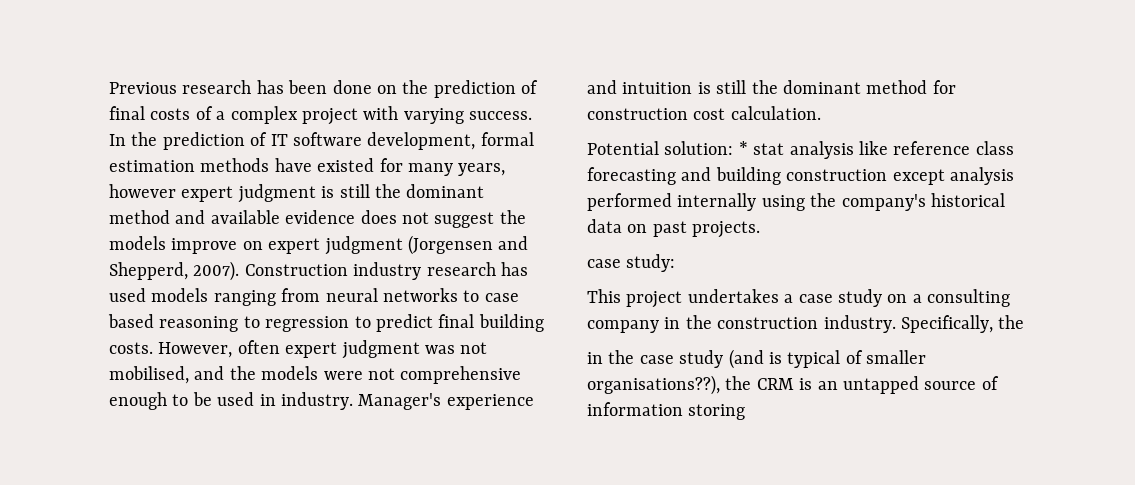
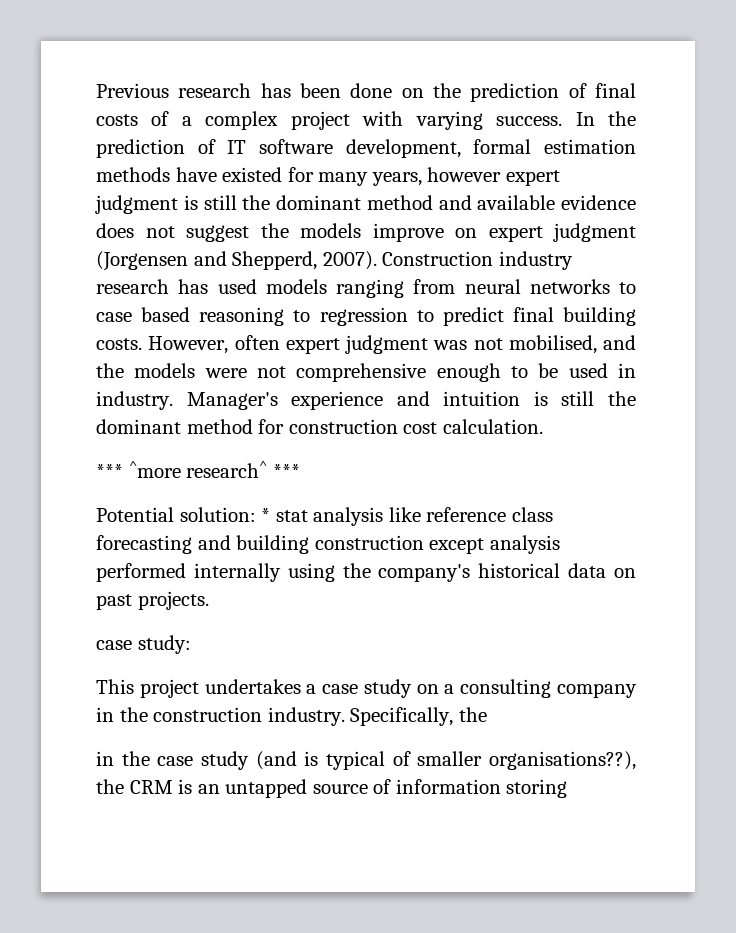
(821, 113) none -> [96,461,300,478] // *** ^more research^ ***

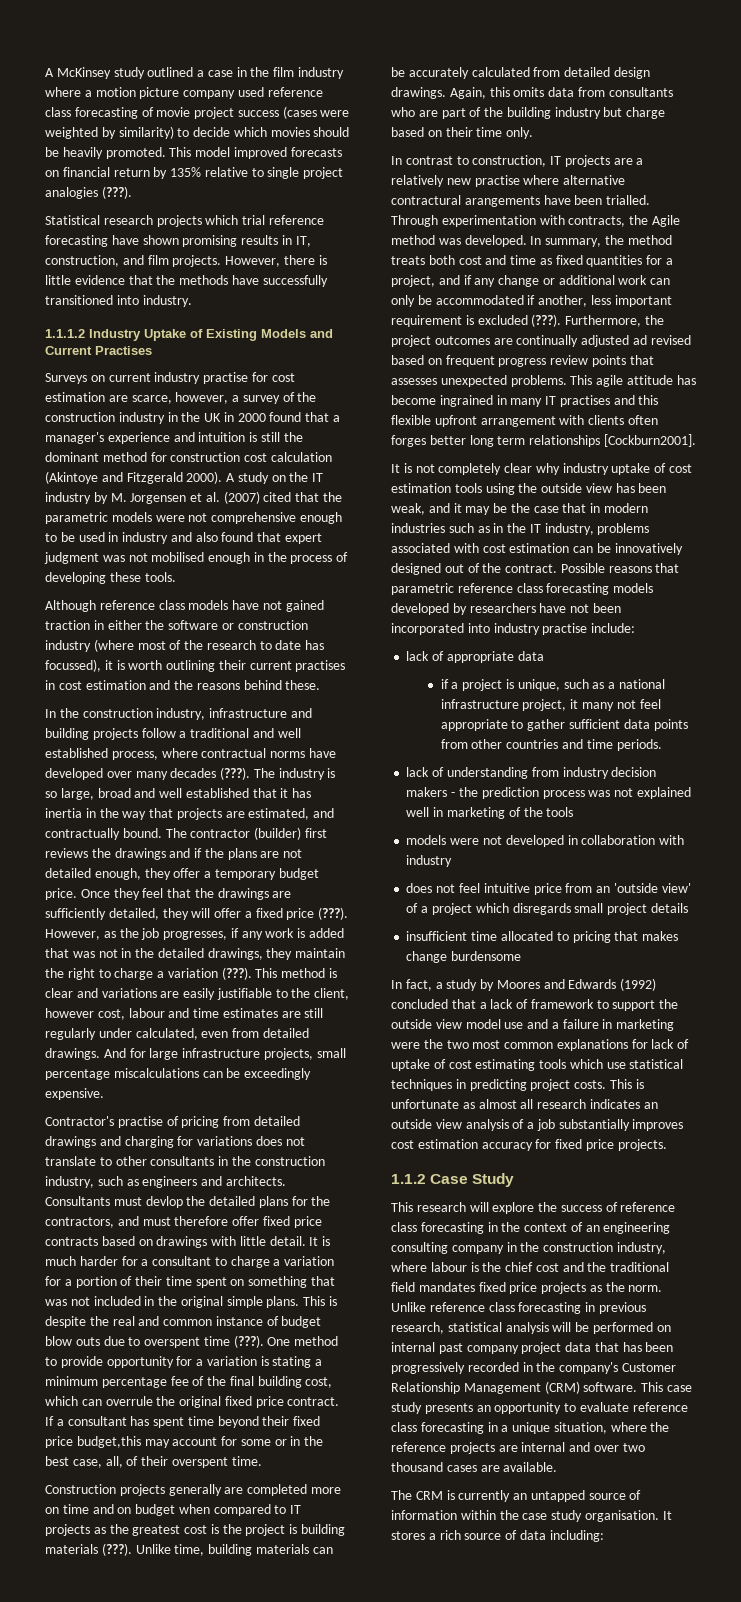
[96,83,636,102] [96,111,636,130] [96,139,636,158] [96,167,560,186] [95,195,636,214] [96,223,636,242] [96,251,573,271] [96,279,636,298] [96,307,636,326] [96,335,636,354] [96,363,636,382] [96,391,278,410] Previous research has been done on the prediction of final costs of a complex project with varying success. In the prediction of IT software development, formal estimation methods have existed for many years, however expert judgment is still the dominant method and available evidence does not suggest the models improve on expert judgment (Jorgensen and Shepperd, 2007). Construction industry research has used models ranging from neural networks to case based reasoning to regression to predict final building costs. However, often expert judgment was not mobilised, and the models were not comprehensive enough to be used in industry. Manager's -> [45,67,345,79] [45,87,323,99] [45,106,350,119] [45,126,350,139] [45,147,342,159] [45,167,344,179] [45,186,132,199] [45,215,324,227] [45,235,311,247] [45,255,327,267] [45,275,328,287] [45,295,192,307] [45,329,333,341] [45,346,152,355] [45,372,295,384] [45,392,317,404] [45,412,341,424] [45,432,104,444] A McKinsey study outlined a case in the film industry where a motion picture company used reference class forecasting of movie project success (cases were weighted by similarity) to decide which movies should be heavily promoted. This model improved forecasts on financial return by 135% relative to single project analogies (???). // Statistical research projects which trial reference forecasting have shown promising results in IT, construction, and film projects. However, there is little evidence that the methods have successfully transitioned into industry. // 1.1.1.2 Industry Uptake of Existing Models and Current Practises // Surveys on current industry practise for cost estimation are scarce, however, a survey of the construction industry in the UK in 2000 found that a manager's
[442,419,543,434] [96,461,300,478] [96,507,553,526] [96,535,560,554] [96,563,636,582] [96,591,209,610] [96,635,191,654] [96,679,455,698] calculation. // *** ^more research^ *** // Potential solution: * stat analysis like reference class forecasting and building construction except analysis performed internally using the company's historical data on past projects. // case study: // This project undertakes a case study on a -> [270,452,332,462] [45,471,324,484] [45,491,343,504] [45,512,342,524] [45,532,323,544] [44,552,349,564] [45,572,176,584] [45,600,324,612] [45,620,308,630] [45,639,325,652] [45,659,346,672] [45,680,321,690] [45,708,312,720] [45,728,301,740] [45,748,336,760] [45,767,336,780] [45,788,312,800] [45,808,335,820] [45,827,327,840] [45,848,303,860] [45,868,319,880] [45,888,292,900] [45,907,349,920] [45,928,345,940] [45,948,346,960] [45,967,338,980] [45,988,350,1000] [45,1008,324,1020] [45,1028,309,1040] [45,1048,346,1060] [45,1068,312,1080] [45,1088,104,1100] [45,1116,300,1128] [45,1136,305,1148] [45,1156,325,1166] [45,1176,286,1188] [45,1196,331,1208] [45,1216,322,1228] [45,1236,331,1248] [45,1256,335,1268] [45,1276,336,1288] [45,1296,338,1308] [45,1316,322,1328] [45,1335,339,1348] [45,1356,323,1368] [45,1376,333,1388] [45,1396,340,1408] [45,1416,321,1428] [45,1436,324,1448] [45,1456,262,1468] [45,1484,341,1496] [45,1504,302,1516] [45,1524,346,1536] [45,1543,333,1556] [391,67,650,79] [391,87,673,99] [391,107,666,119] [391,127,534,139] [391,155,644,167] [391,175,626,187] [391,195,651,207] [391,215,680,227] [391,235,672,247] [391,255,674,267] [391,275,671,287] [391,295,672,307] [391,314,664,327] [391,335,691,347] [391,355,654,367] [391,375,696,387] [391,395,659,407] [391,415,658,427] [391,434,696,447] [391,463,693,475] [391,483,667,495] [391,503,649,515] [391,523,650,535] [391,543,683,555] [391,563,680,575] [391,583,654,595] [391,603,621,615] [391,623,636,635] [406,651,544,663] [440,679,665,691] [440,699,661,711] [440,719,688,731] [440,739,662,751] [406,767,657,779] [406,787,691,799] [406,807,574,819] [406,835,685,847] [406,855,453,867] [406,883,691,895] [406,903,688,915] [406,931,679,943] [406,951,522,963] [391,978,657,991] [391,999,679,1011] [391,1019,675,1031] [391,1039,690,1051] [391,1059,684,1071] [391,1079,644,1091] [391,1099,658,1109] [391,1119,684,1131] [391,1139,667,1151] [391,1173,515,1187] [391,1202,676,1214] [391,1222,671,1234] calculation (Akintoye and Fitzgerald 2000). A study on the IT industry by M. Jorgensen et al. (2007) cited that the parametric models were not comprehensive enough to be used in industry and also found that expert judgment was not mobilised enough in the process of developing these tools. // Although reference class models have not gained traction in either the software or construction industry (where most of the research to date has focussed), it is worth outlining their current practises in cost estimation and the reasons behind these. // In the construction industry, infrastructure and building projects follow a traditional and well established process, where contractual norms have developed over many decades (???). The industry is so large, broad and well established that it has inertia in the way that projects are estimated, and contractually bound. The contractor (builder) first reviews the drawings and if the plans are not detailed enough, they offer a temporary budget price. Once they feel that the drawings are sufficiently detailed, they will offer a fixed price (???). However, as the job progresses, if any work is added that was not in the detailed drawings, they maintain the right to charge a variation (???). This method is clear and variations are easily justifiable to the client, however cost, labour and time estimates are still regularly under calculated, even from detailed drawings. And for large infrastructure projects, small percentage miscalculations can be exceedingly expensive. // Contractor's practise of pricing from detailed drawings and charging for variations does not translate to other consultants in the construction industry, such as engineers and architects. Consultants must devlop the detailed plans for the contractors, and must therefore offer fixed price contracts based on drawings with little detail. It is much harder for a consultant to charge a variation for a portion of their time spent on something that was not included in the original simple plans. This is despite the real and common instance of budget blow outs due to overspent time (???). One method to provide opportunity for a variation is stating a minimum percentage fee of the final building cost, which can overrule the original fixed price contract. If a consultant has spent time beyond their fixed price budget,this may account for some or in the best case, all, of their overspent time. // Construction projects generally are completed more on time and on budget when compared to IT projects as the greatest cost is the project is building materials (???). Unlike time, building materials can be accurately calculated from detailed design drawings. Again, this omits data from consultants who are part of the building industry but charge based on their time only. // In contrast to construction, IT projects are a relatively new practise where alternative contractural arangements have been trialled. Through experimentation with contracts, the Agile method was developed. In summary, the method treats both cost and time as fixed quantities for a project, and if any change or additional work can only be accommodated if another, less important requirement is excluded (???). Furthermore, the project outcomes are continually adjusted ad revised based on frequent progress review points that assesses unexpected problems. This agile attitude has become ingrained in many IT practises and this flexible upfront arrangement with clients often forges better long term relationships [Cockburn2001]. // It is not completely clear why industry uptake of cost estimation tools using the outside view has been weak, and it may be the case that in modern industries such as in the IT industry, problems associated with cost estimation can be innovatively designed out of the contract. Possible reasons that parametric reference class forecasting models developed by researchers have not been incorporated into industry practise include: // lack of appropriate data // if a project is unique, such as a national infrastructure project, it many not feel appropriate to gather sufficient data points from other countries and time periods. // lack of understanding from industry decision makers - the prediction process was not explained well in marketing of the tools // models were not developed in collaboration with industry // does not feel intuitive price from an 'outside view' of a project which disregards small project details // insufficient time allocated to pricing that makes change burdensome // In fact, a study by Moores and Edwards (1992) concluded that a lack of framework to support the outside view model use and a failure in marketing were the two most common explanations for lack of uptake of cost estimating tools which use statistical techniques in predicting project costs. This is unfortunate as almost all research indicates an outside view analysis of a job substantially improves cost estimation accuracy for fixed price projects. // 1.1.2 Case Study // This research will explore the success of reference class forecasting in the context of an engineering
[267,707,487,726] [96,751,637,770] [96,779,124,794] industry. Specifically, the // in the case study (and is typical of smaller organisations??), the -> [616,1242,666,1254] [391,1262,670,1272] [391,1282,663,1294] [391,1302,646,1314] [391,1322,671,1334] [391,1342,674,1354] [391,1362,676,1374] [391,1381,692,1394] [391,1402,688,1414] [391,1422,670,1434] [391,1442,645,1454] [391,1462,558,1472] [391,1490,412,1500] industry, where labour is the chief cost and the traditional field mandates fixed price projects as the norm. Unlike reference class forecasting in previous research, statistical analysis will be performed on internal past company project data that has been progressively recorded in the company's Customer Relationship Management (CRM) software. This case study presents an opportunity to evaluate reference class forecasting in a unique situation, where the reference projects are internal and over two thousand cases are available. // The
(193, 786) none -> [458,1490,511,1502] currently
[506,779,568,798] storing -> [460,1510,672,1522] [391,1530,604,1542] within the case study organisation. It stores a rich source of data including:

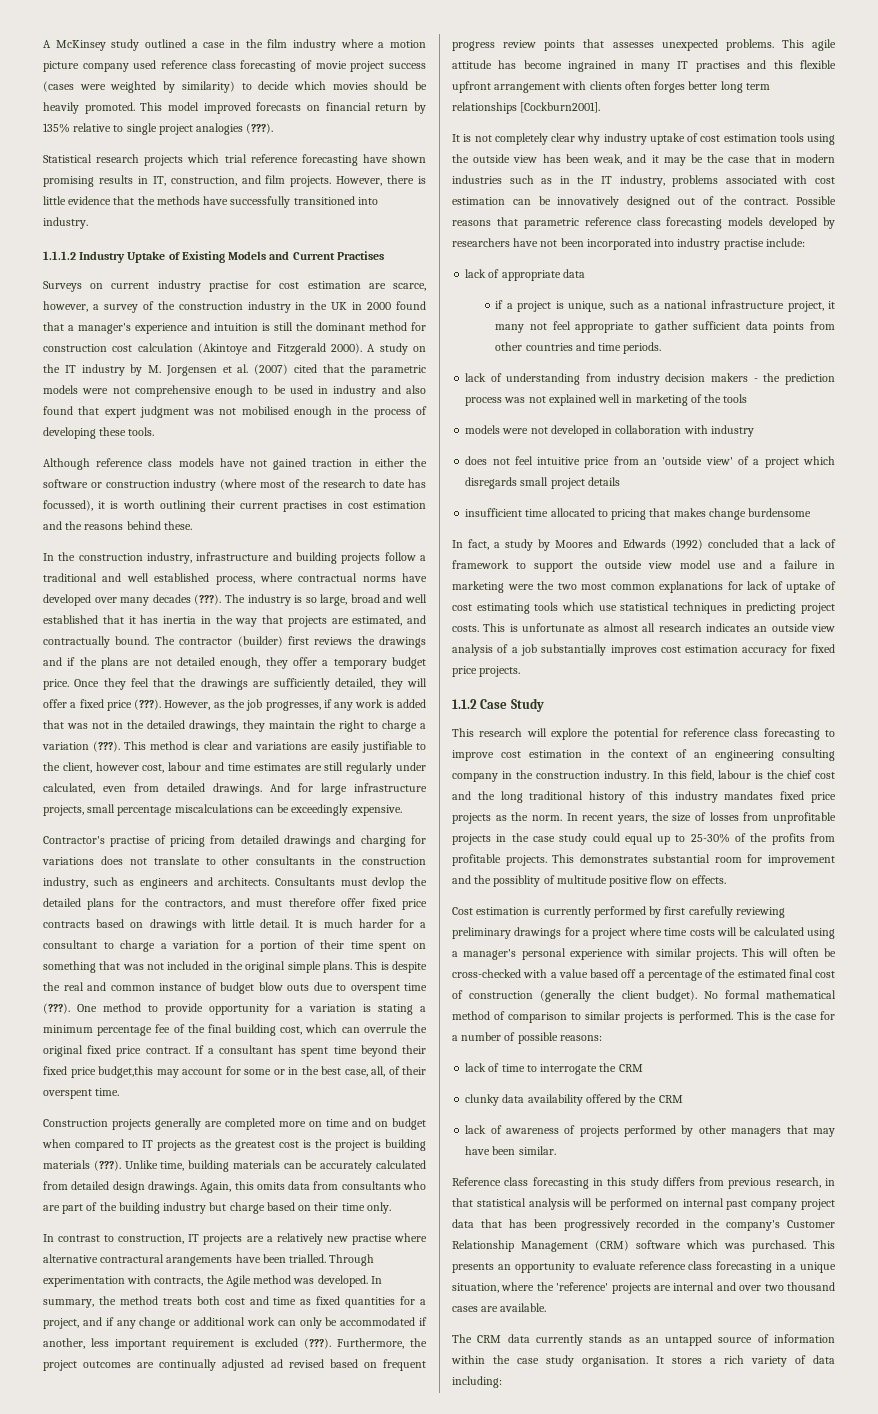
[560,1202,676,1212] [391,1222,484,1234] success of reference class forecasting -> [613,728,835,740] [452,750,582,761] potential for reference class forecasting to improve cost estimation
[616,1242,666,1254] [391,1262,427,1272] industry, where -> [604,770,714,782] industry. In this field,
[610,1262,670,1272] [391,1282,415,1292] traditional field -> [500,791,718,803] long traditional history of this industry
[391,1302,646,1314] [391,1322,444,1334] Unlike reference class forecasting in previous research, -> [566,812,836,824] [452,833,836,845] [452,854,835,866] [452,875,726,887] [452,906,785,918] [452,927,835,939] [452,948,836,960] [452,969,835,981] [452,990,836,1002] [452,1011,835,1023] [452,1032,602,1044] [465,1063,643,1075] [465,1094,683,1106] [465,1125,835,1137] [465,1146,556,1155] [452,1177,835,1189] [452,1198,473,1207] In recent years, the size of losses from unprofitable projects in the case study could equal up to 25-30% of the profits from profitable projects. This demonstrates substantial room for improvement and the possiblity of multitude positive flow on effects. // Cost estimation is currently performed by first carefully reviewing preliminary drawings for a project where time costs will be calculated using a manager's personal experience with similar projects. This will often be cross-checked with a value based off a percentage of the estimated final cost of construction (generally the client budget). No formal mathematical method of comparison to similar projects is performed. This is the case for a number of possible reasons: // lack of time to interrogate the CRM // clunky data availability offered by the CRM // lack of awareness of projects performed by other managers that may have been similar. // Reference class forecasting in this study differs from previous research, in that
[583,1382,692,1392] [391,1402,422,1414] software. This case study -> [636,1240,835,1252] software which was purchased. This
[391,1442,446,1452] reference -> [556,1282,609,1291] 'reference'
[446,1490,511,1502] is currently -> [507,1334,640,1346] data currently stands as
[464,1533,502,1540] source -> [751,1356,787,1367] variety

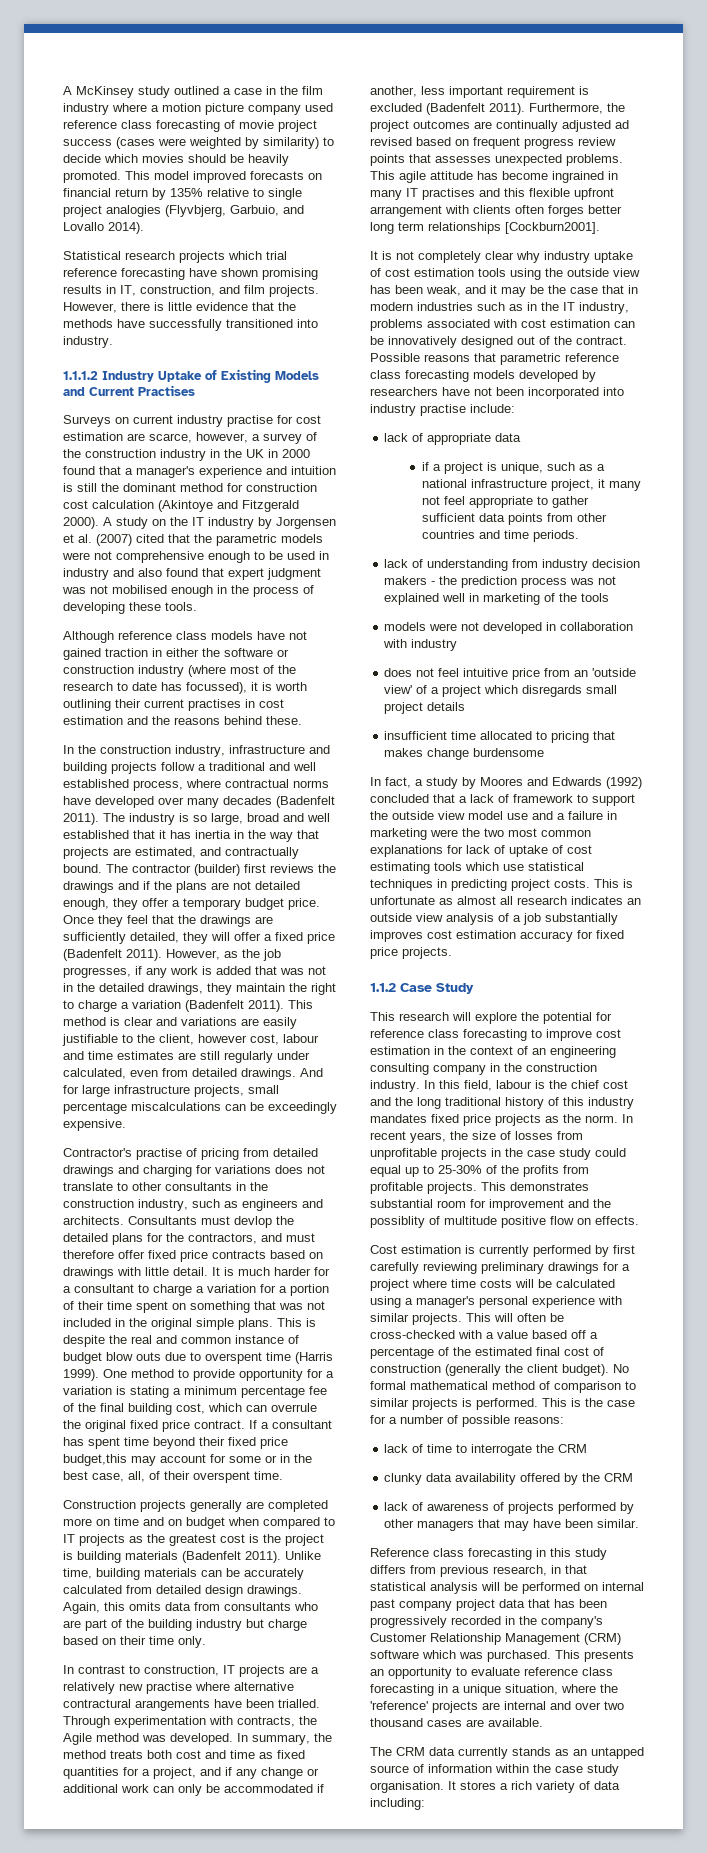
[246,123,274,134] (???). -> [165,205,304,217] [63,222,144,234] (Flyvbjerg, Garbuio, and Lovallo 2014).
[148,365,161,373] M. -> (272, 523) none
[194,594,222,605] (???). -> [276,796,335,808] [63,813,99,825] (Badenfelt 2011).
[134,699,162,710] (???). -> [63,949,162,961] (Badenfelt 2011).
[93,741,121,752] (???). -> [185,1000,284,1012] (Badenfelt 2011).
[43,1003,70,1014] (???). -> [295,1352,333,1364] [63,1369,99,1381] (Harris 1999).
[93,1160,121,1171] (???). -> [182,1551,281,1563] (Badenfelt 2011).
[303,1338,331,1349] (???). -> [426,103,525,115] (Badenfelt 2011).

